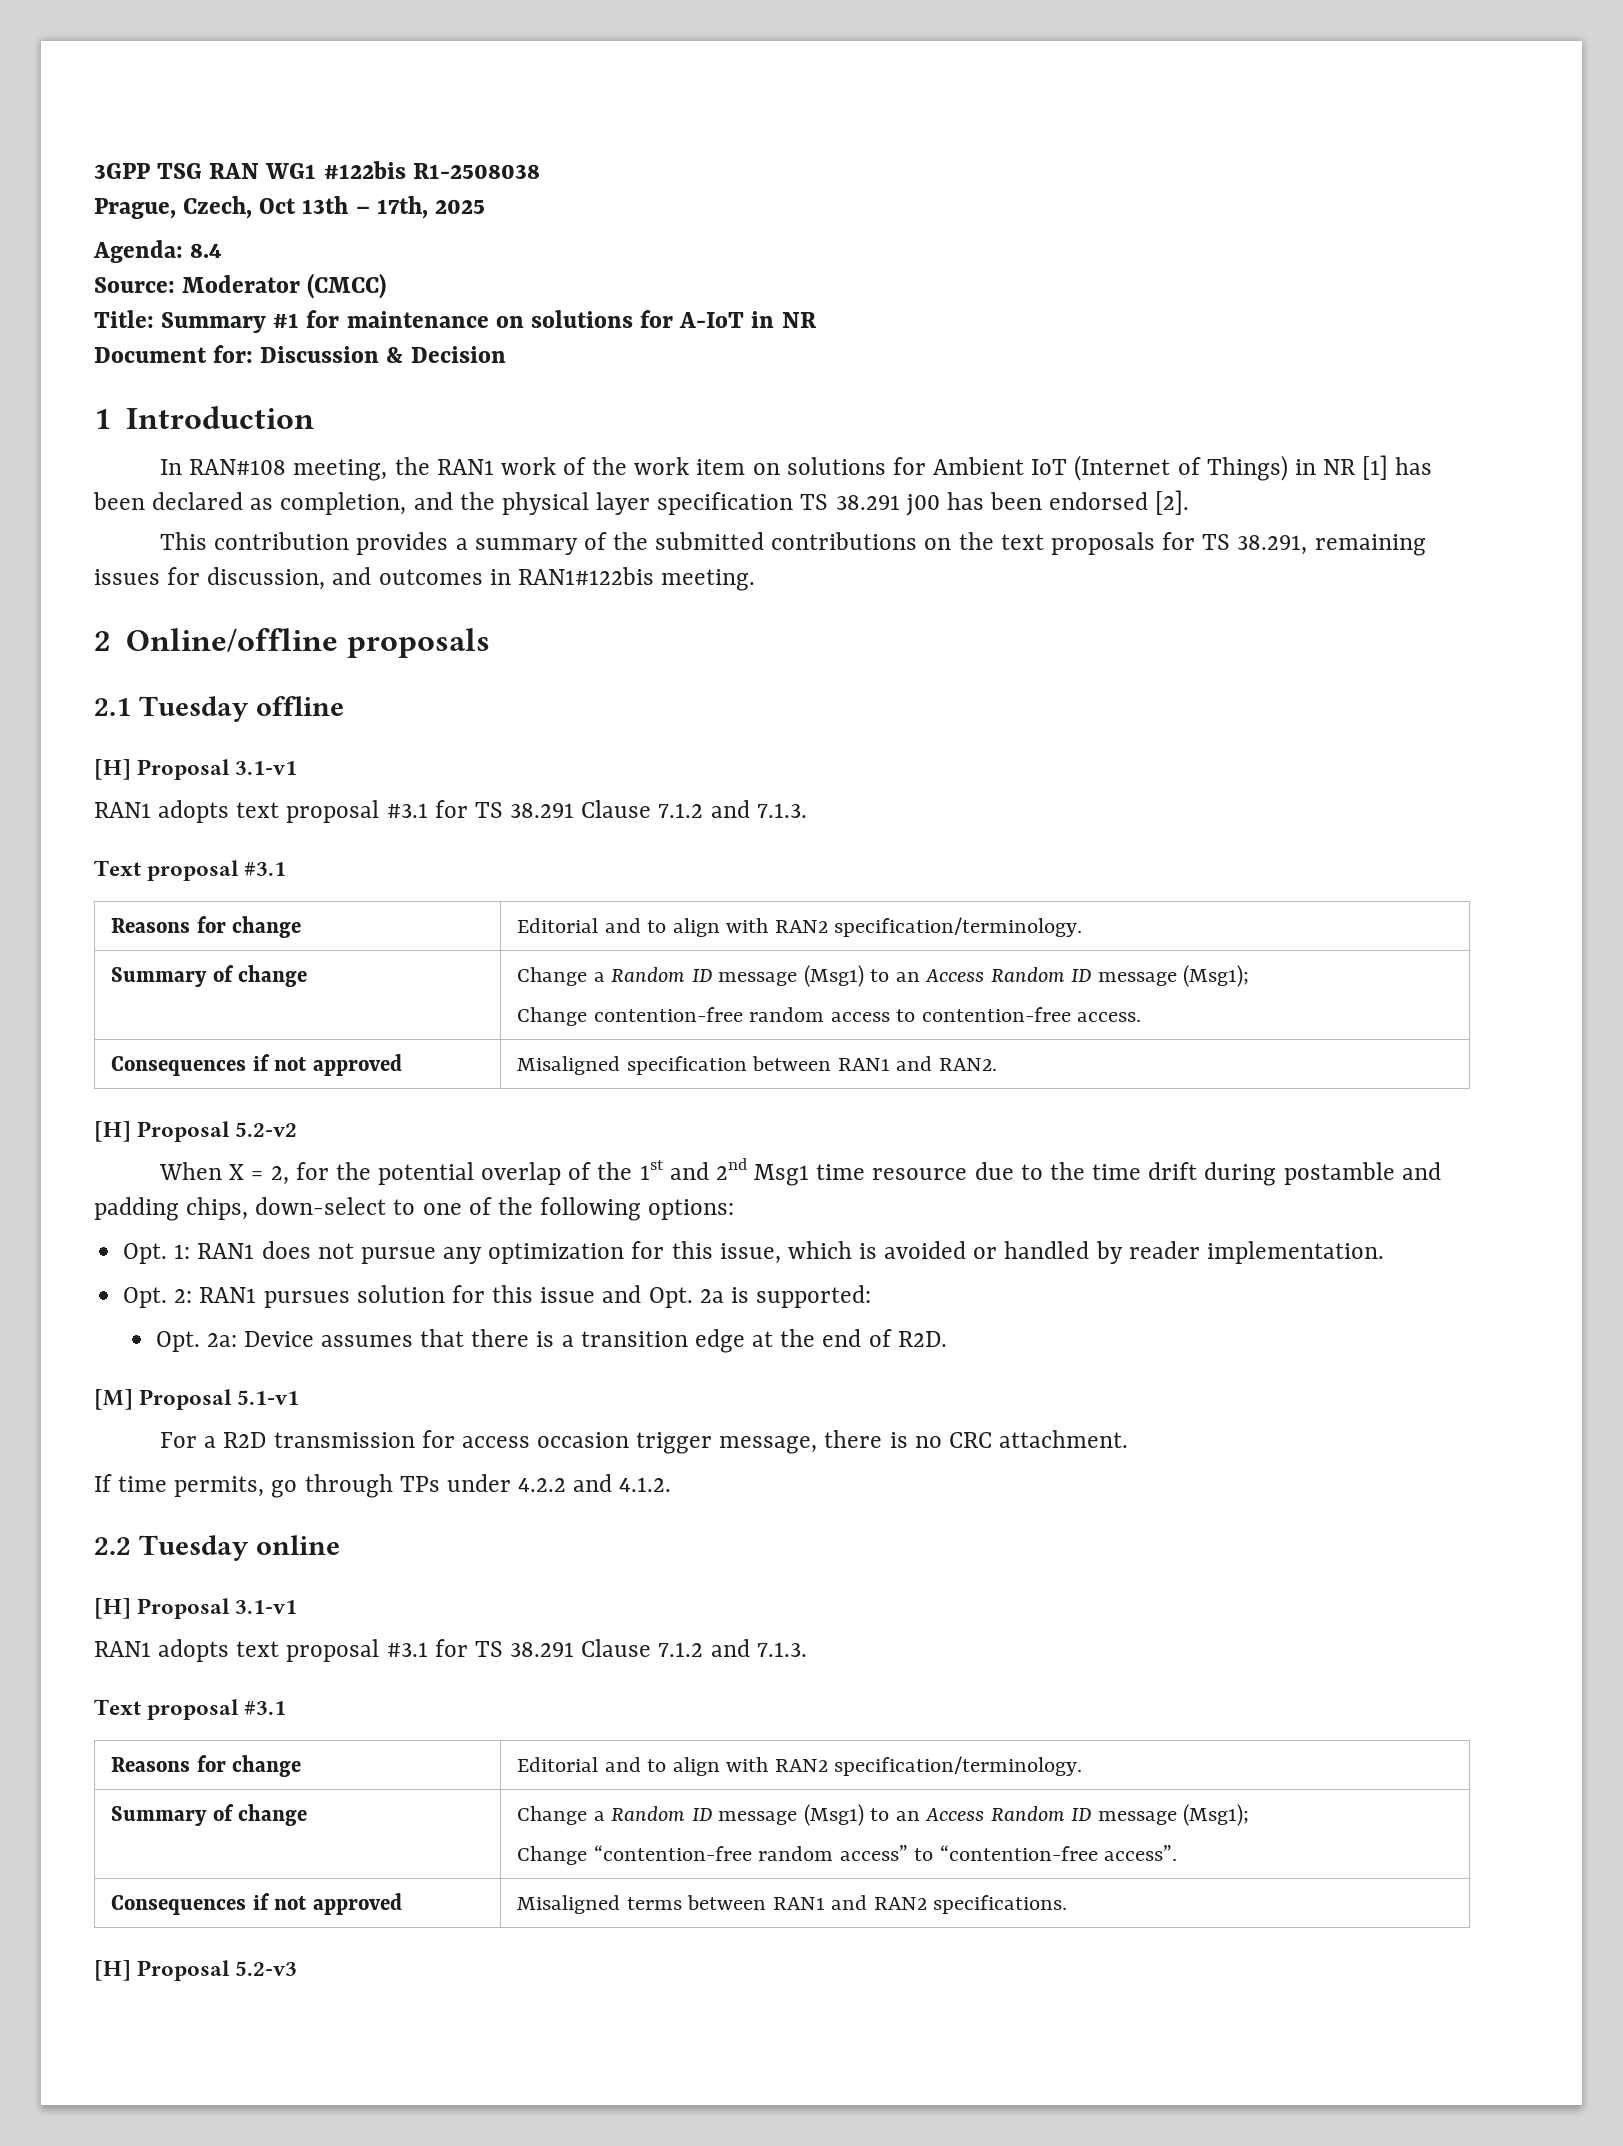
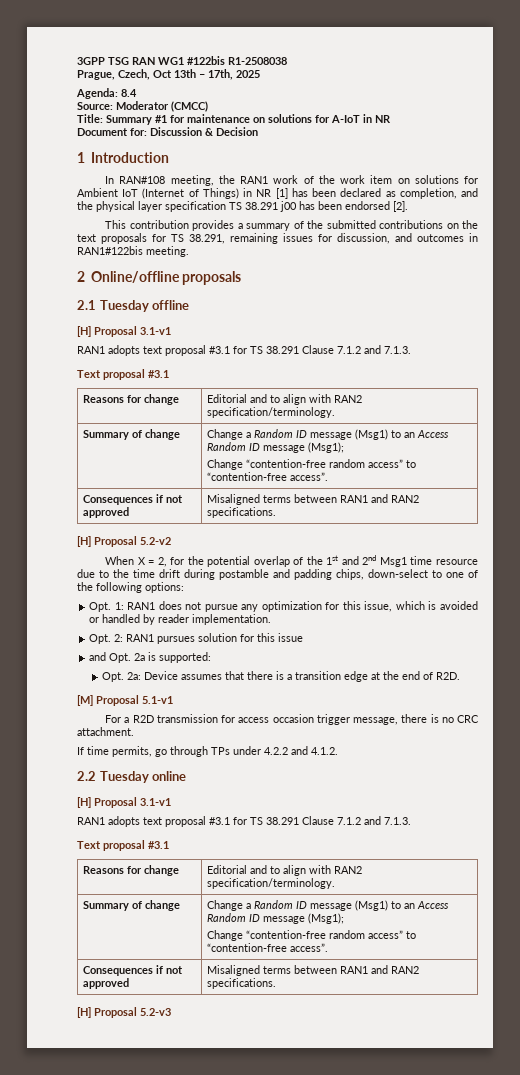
[593,1007,1142,1022] [111,1054,402,1076] [517,1056,997,1075] contention-free random access to contention-free access. // Consequences if not approved | Misaligned specification between RAN1 and RAN2. -> [246,459,417,468] [207,472,329,481] [83,494,184,505] [83,507,130,518] [207,494,420,505] [207,507,277,518] “contention-free random access” to “contention-free access”. // Consequences if not approved | Misaligned terms between RAN1 and RAN2 specifications.
(596, 1295) none -> (304, 637) //

